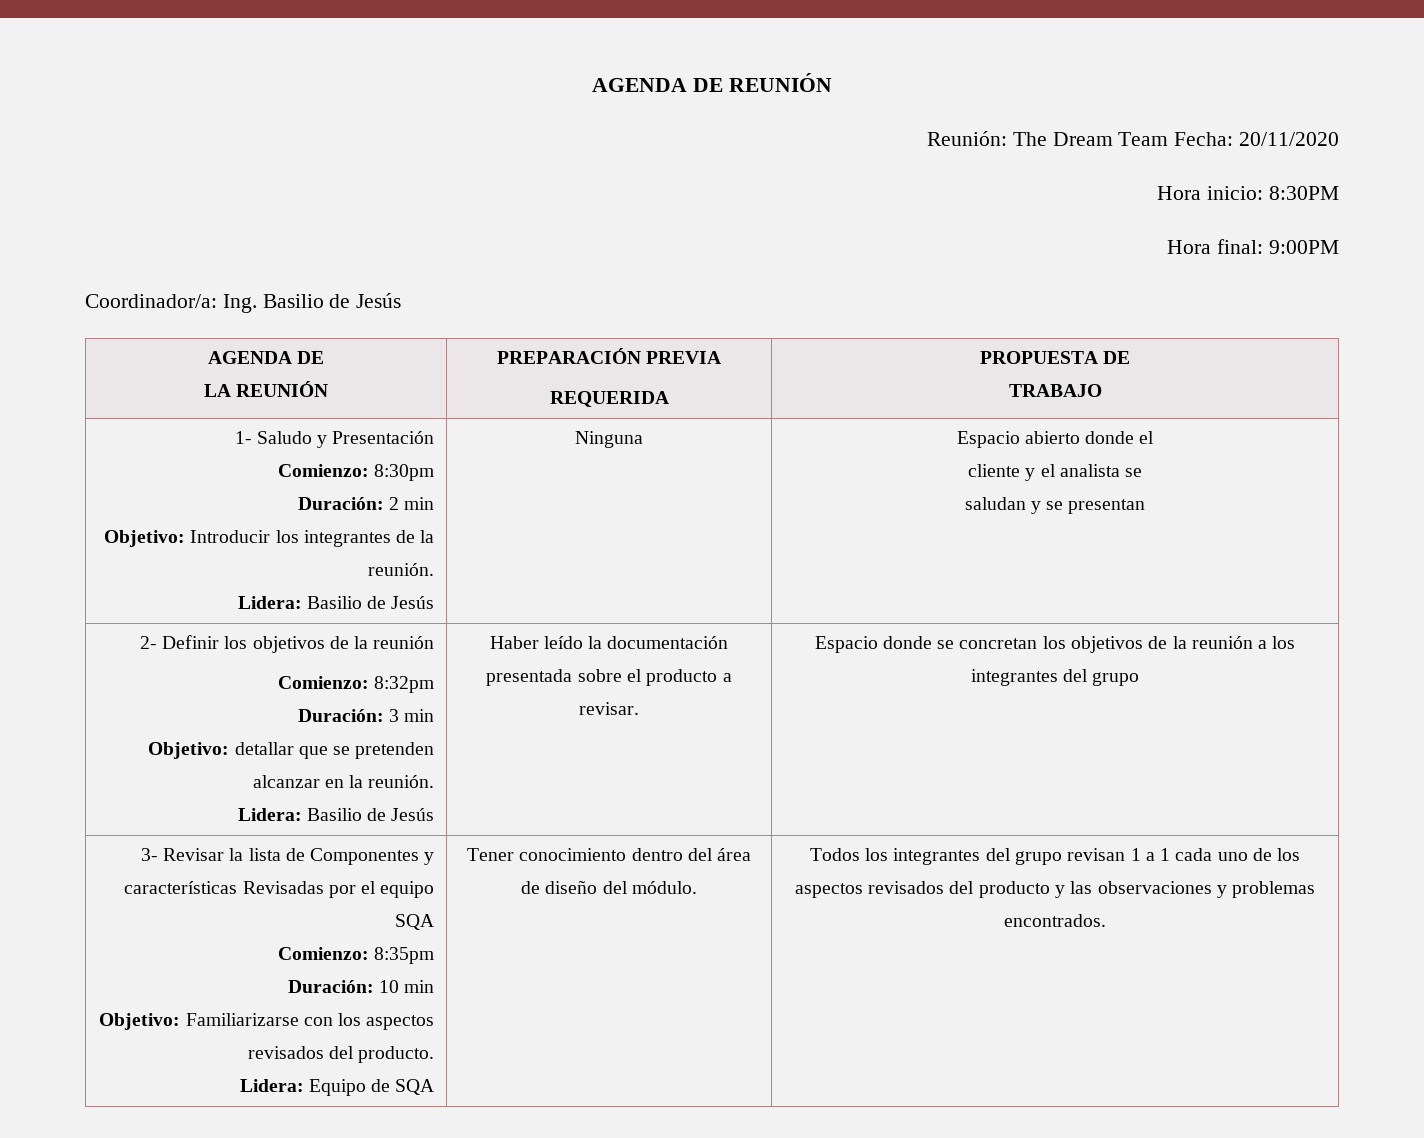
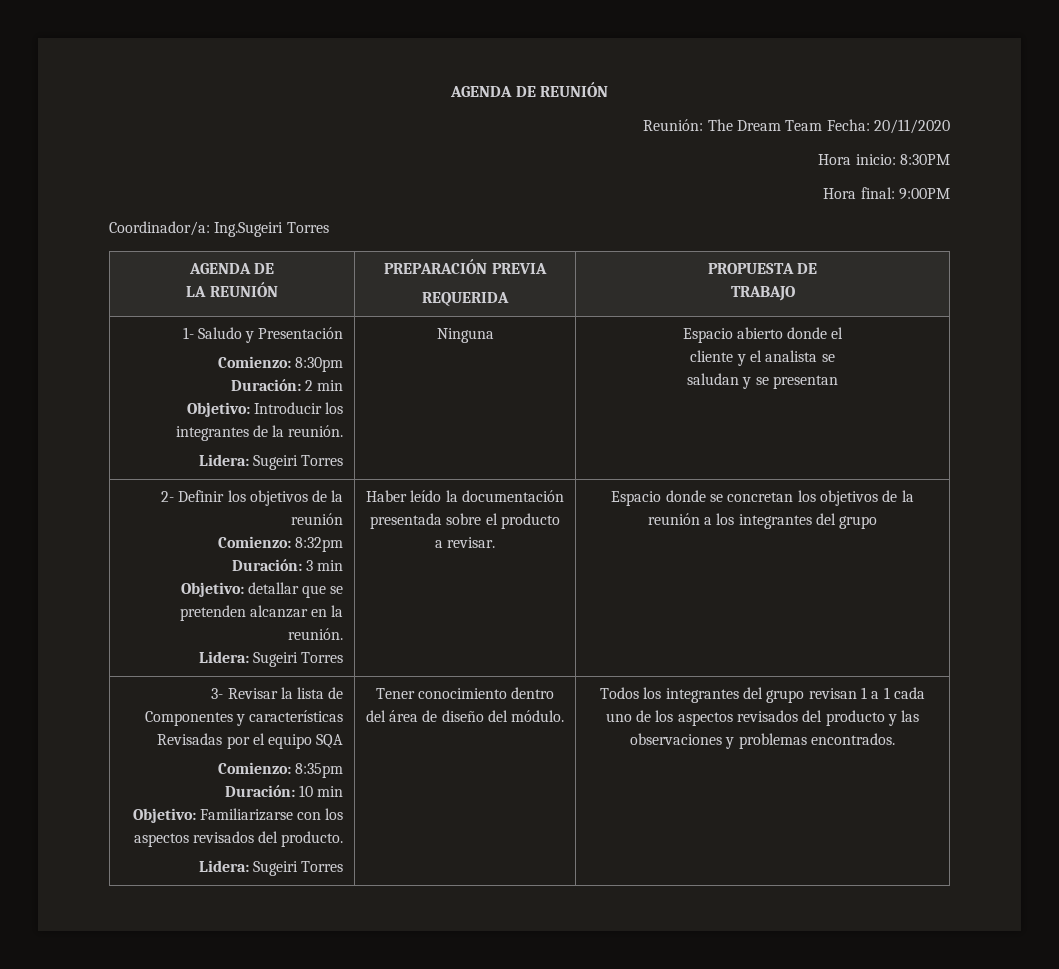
[222,293,402,313] Ing. Basilio de Jesús -> [214,222,329,237] Ing.Sugeiri Torres
[306,596,435,609] Basilio de Jesús -> [253,455,344,470] Sugeiri Torres
[306,808,435,821] Basilio de Jesús -> [253,652,344,667] Sugeiri Torres
[308,1079,435,1096] Equipo de SQA -> [253,861,344,876] Sugeiri Torres

